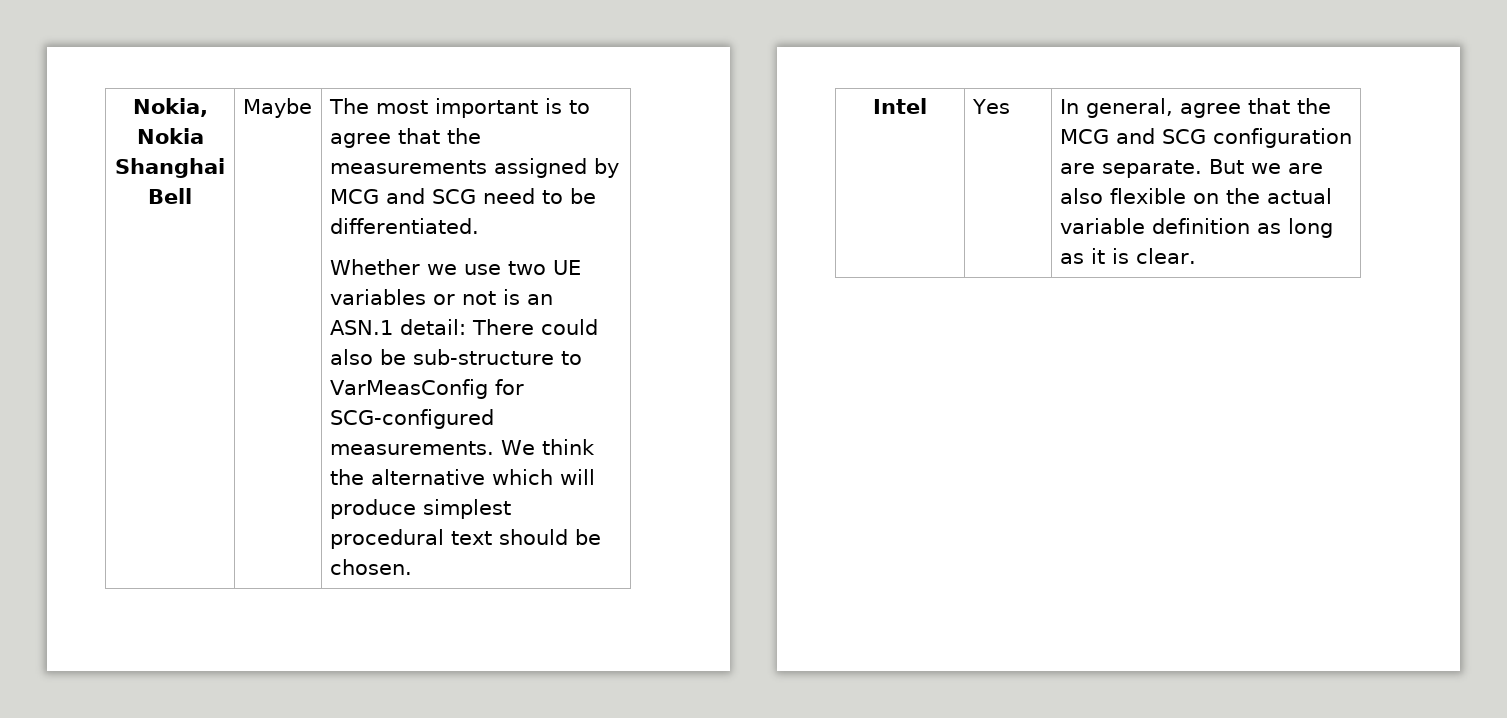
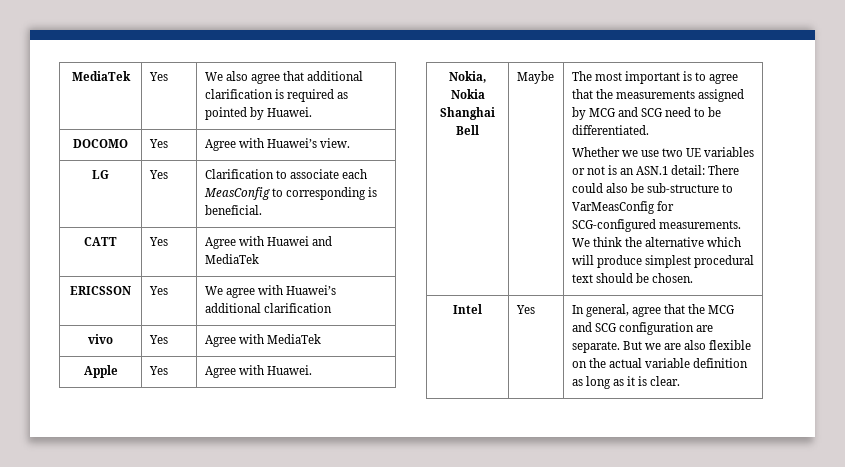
(132, 107) none -> [71,71,131,81] [148,72,168,81] [204,71,364,84] [204,89,349,102] [204,107,312,120] [73,139,128,148] [148,139,168,148] [204,138,351,151] [92,170,109,179] [148,170,168,179] [204,169,368,179] [203,187,378,200] [204,205,262,215] [84,237,117,246] [148,237,168,246] [204,236,333,249] [204,254,259,264] [70,286,131,295] [148,286,168,295] [204,285,337,298] [204,303,332,313] [88,334,113,344] [148,335,168,344] [204,334,321,347] [83,365,118,378] [148,366,168,375] [204,365,312,378] MediaTek | Yes | We also agree that additional clarification is required as pointed by Huawei. // DOCOMO | Yes | Agree with Huawei’s view. // LG | Yes | Clarification to associate each MeasConfig to corresponding is beneficial. // CATT | Yes | Agree with Huawei and MediaTek // ERICSSON | Yes | We agree with Huawei’s additional clarification // vivo | Yes | Agree with MediaTek // Apple | Yes | Agree with Huawei. //

